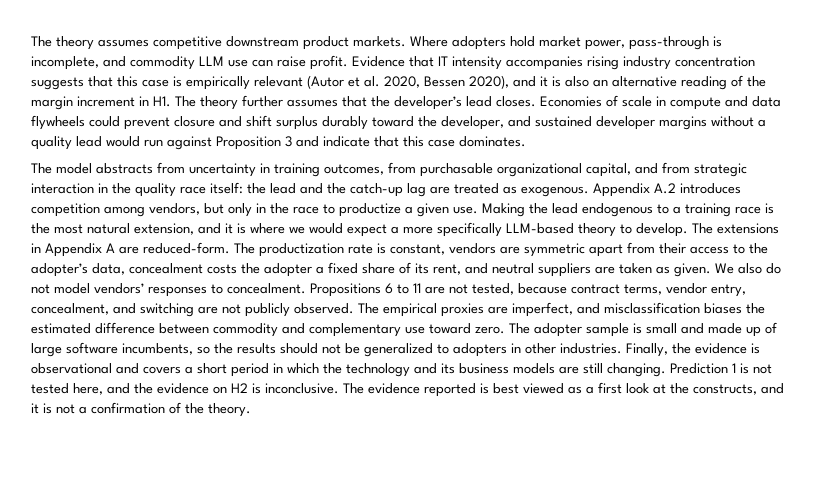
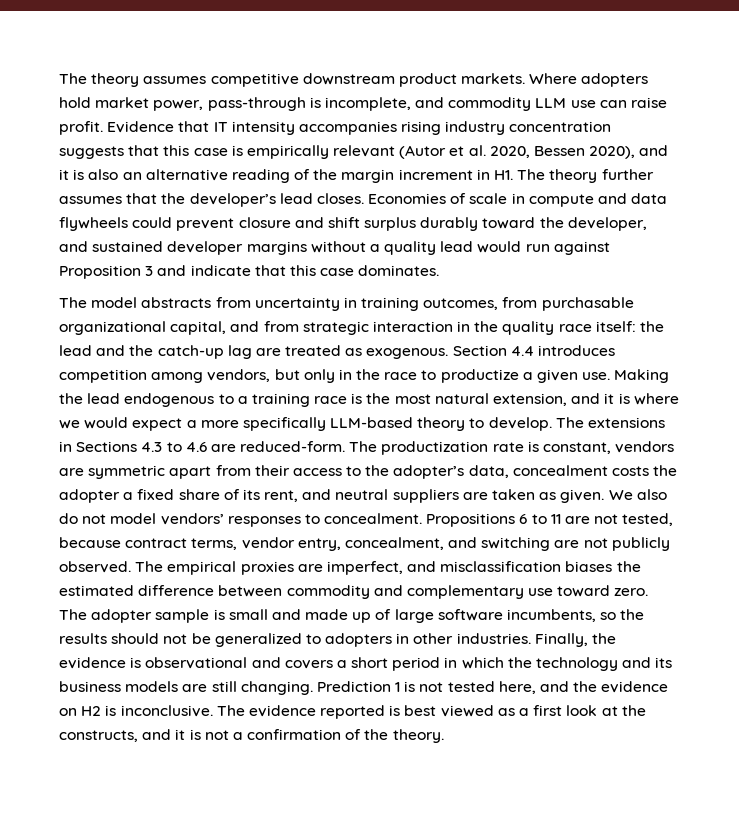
[593,183,676,197] Appendix A.2 -> [452,345,534,356] Section 4.4
[45,243,115,257] Appendix A -> [76,441,207,452] Sections 4.3 to 4.6

